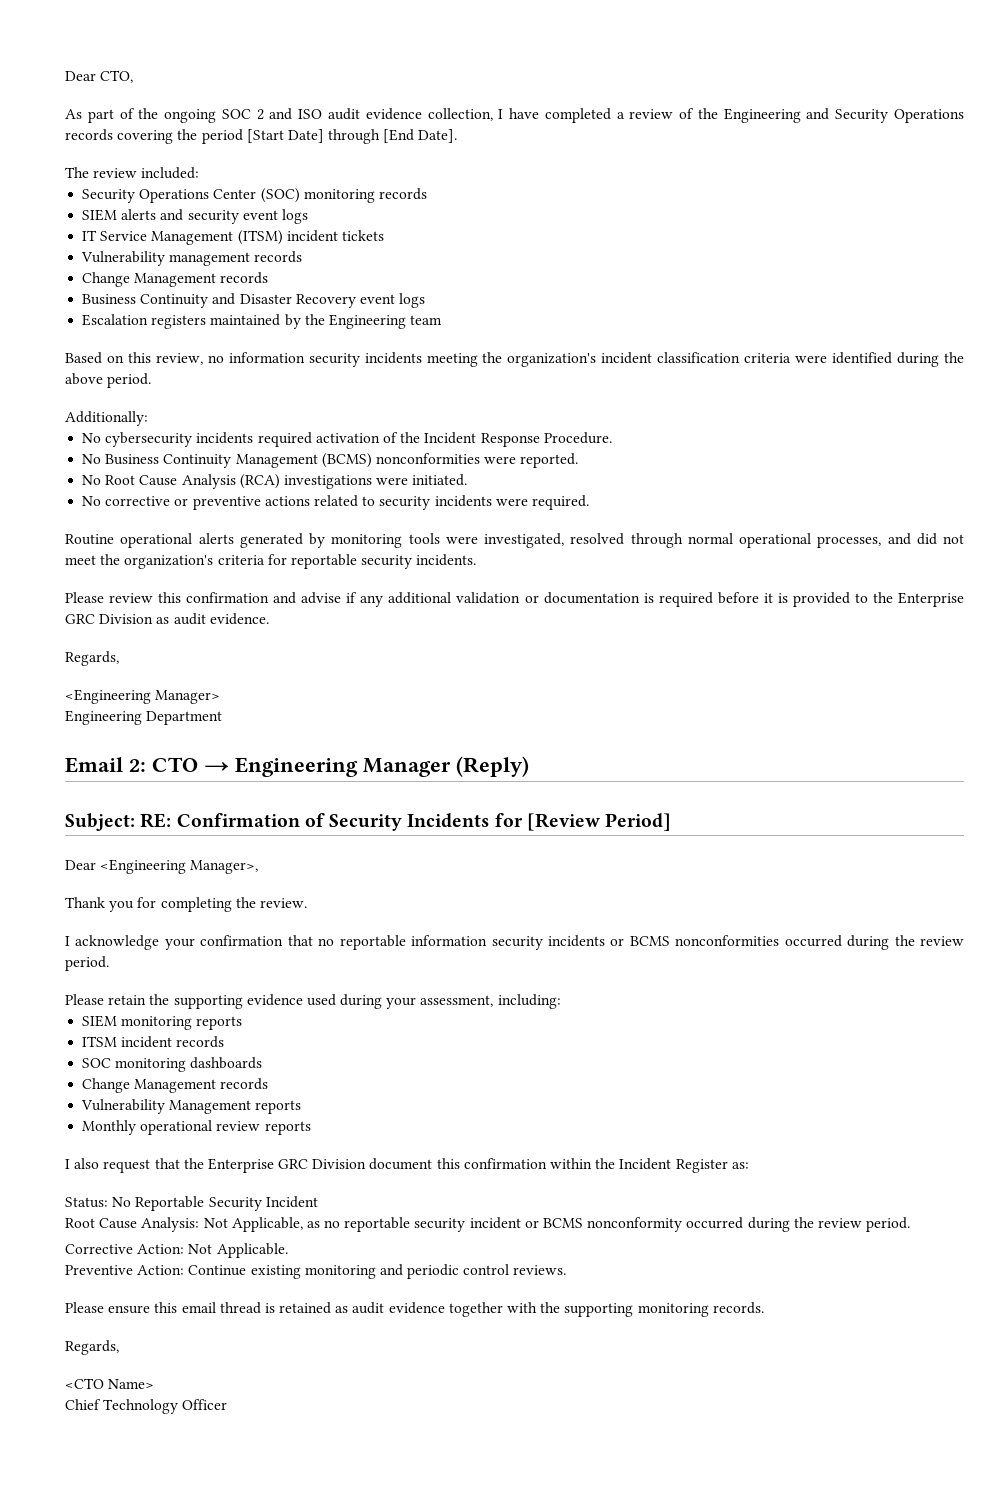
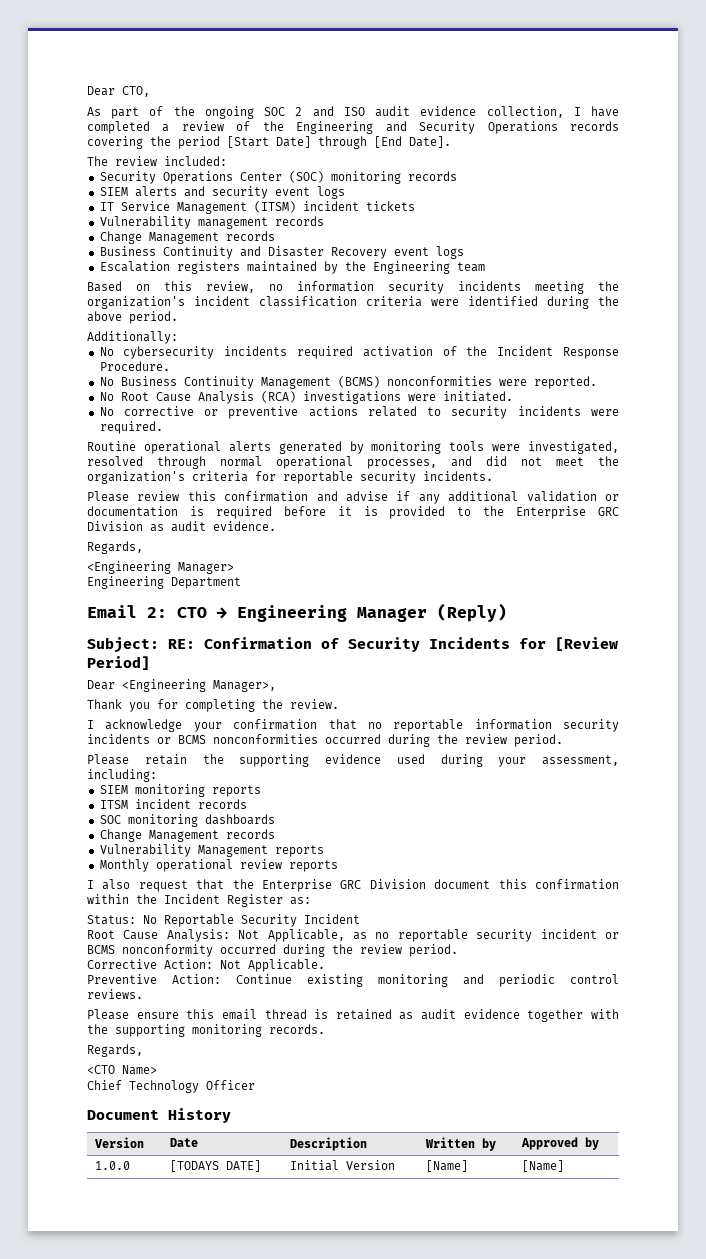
(228, 1404) none -> [87,1108,231,1123] [94,1137,144,1148] [169,1138,198,1147] [289,1137,367,1151] [424,1137,496,1151] [520,1137,599,1150] [94,1161,130,1170] [169,1160,261,1172] [289,1160,395,1171] [425,1160,468,1172] [521,1160,564,1172] // Document History // Version | Date | Description | Written by | Approved by // 1.0.0 | [TODAYS DATE] | Initial Version | [Name] | [Name]

